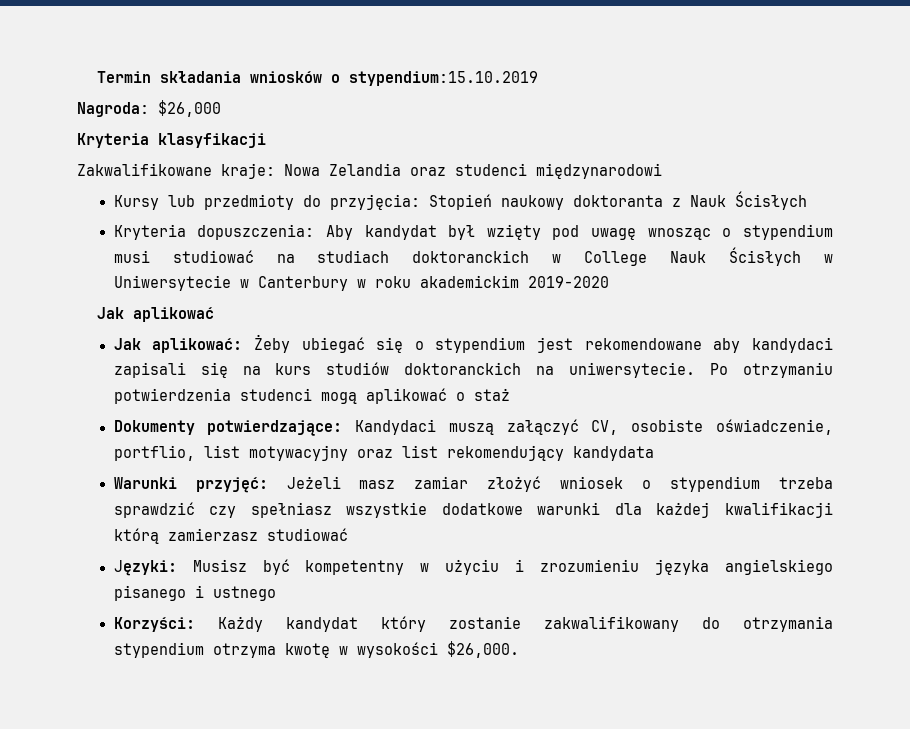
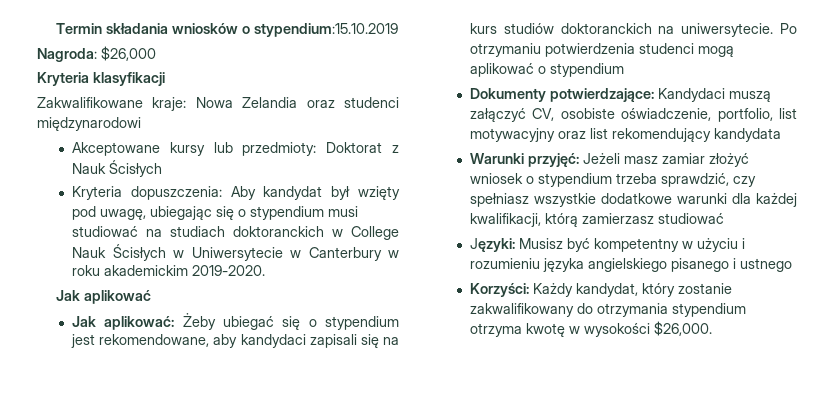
[113,194,663,210] Kursy lub przedmioty do przyjęcia: Stopień naukowy doktoranta -> [72,142,383,156] Akceptowane kursy lub przedmioty: Doktorat
[591,228,711,240] uwagę wnosząc -> [100,206,235,220] uwagę, ubiegając się
[527,276,609,288] 2019-2020 -> [192,265,266,276] 2019-2020.
[584,338,702,350] rekomendowane -> [99,334,210,347] rekomendowane,
[473,388,510,401] staż -> [550,63,625,77] stypendium
[113,445,195,461] portflio, -> [717,108,773,122] portfolio,
[113,502,195,518] sprawdzić -> [661,173,730,187] sprawdzić,
[724,502,833,518] kwalifikacji -> [470,213,542,227] kwalifikacji,
[540,559,640,572] zrozumieniu -> [470,258,541,269] rozumieniu
[285,617,358,632] kandydat -> [576,283,639,297] kandydat,

